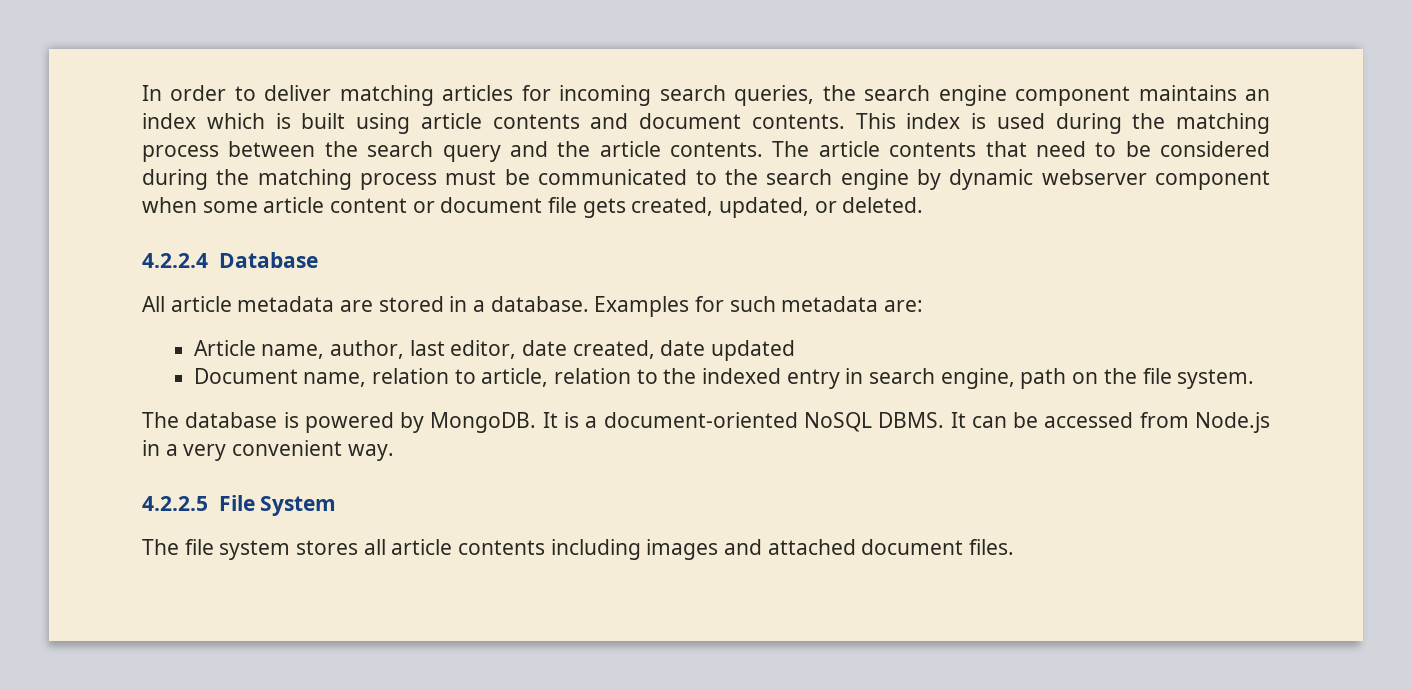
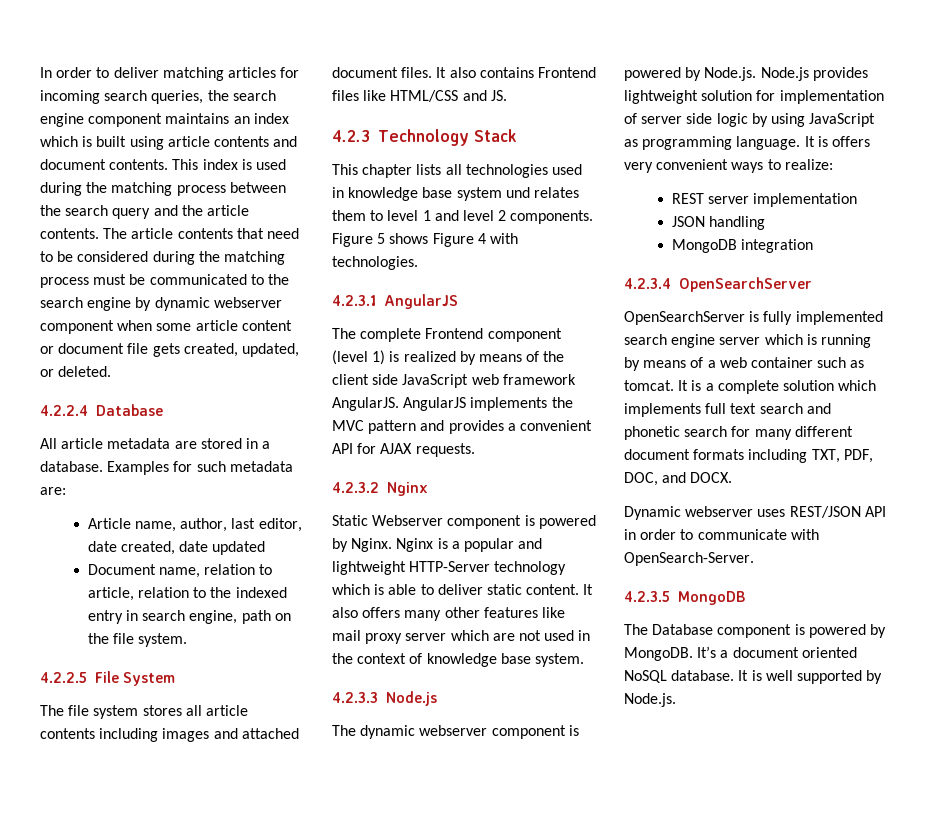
[142,412,1270,433] [142,440,394,461] // The database is powered by MongoDB. It is a document-oriented NoSQL DBMS. It can be accessed from Node.js in a very convenient way. -> (188, 640) none
(1015, 547) none -> [436,67,596,78] [332,90,507,102] [332,129,517,146] [332,164,582,178] [332,187,579,201] [332,210,594,224] [332,233,518,247] [332,256,418,270] [332,294,458,309] [332,328,562,342] [332,350,565,365] [332,374,576,388] [332,397,573,411] [332,420,592,434] [332,443,475,457] [332,482,428,496] [332,515,596,529] [332,538,543,552] [332,561,567,575] [332,584,594,595] [332,607,565,621] [332,630,591,644] [332,653,584,667] [332,691,437,706] [332,725,579,739] [624,67,868,81] [624,90,884,104] [624,113,876,127] [624,136,870,150] [624,159,833,173] [671,193,858,207] [671,216,766,230] [671,239,814,253] [624,277,812,292] [624,311,883,325] [624,334,871,348] [624,357,865,371] [624,380,877,394] [624,403,831,417] [624,426,853,440] [624,449,873,463] [624,472,733,486] [624,506,886,520] [624,529,819,540] [624,552,754,566] [624,591,746,605] [624,624,886,638] [624,646,857,661] [624,670,883,684] [624,693,676,707] It also contains Frontend files like HTML/CSS and JS. // 4.2.3 Technology Stack // This chapter lists all technologies used in knowledge base system und relates them to level 1 and level 2 components. Figure 5 shows Figure 4 with technologies. // 4.2.3.1 AngularJS // The complete Frontend component (level 1) is realized by means of the client side JavaScript web framework AngularJS. AngularJS implements the MVC pattern and provides a convenient API for AJAX requests. // 4.2.3.2 Nginx // Static Webserver component is powered by Nginx. Nginx is a popular and lightweight HTTP-Server technology which is able to deliver static content. It also offers many other features like mail proxy server which are not used in the context of knowledge base system. // 4.2.3.3 Node.js // The dynamic webserver component is powered by Node.js. Node.js provides lightweight solution for implementation of server side logic by using JavaScript as programming language. It is offers very convenient ways to realize: // REST server implementation // JSON handling // MongoDB integration // 4.2.3.4 OpenSearchServer // OpenSearchServer is fully implemented search engine server which is running by means of a web container such as tomcat. It is a complete solution which implements full text search and phonetic search for many different document formats including TXT, PDF, DOC, and DOCX. // Dynamic webserver uses REST/JSON API in order to communicate with OpenSearch-Server. // 4.2.3.5 MongoDB // The Database component is powered by MongoDB. It’s a document oriented NoSQL database. It is well supported by Node.js.

